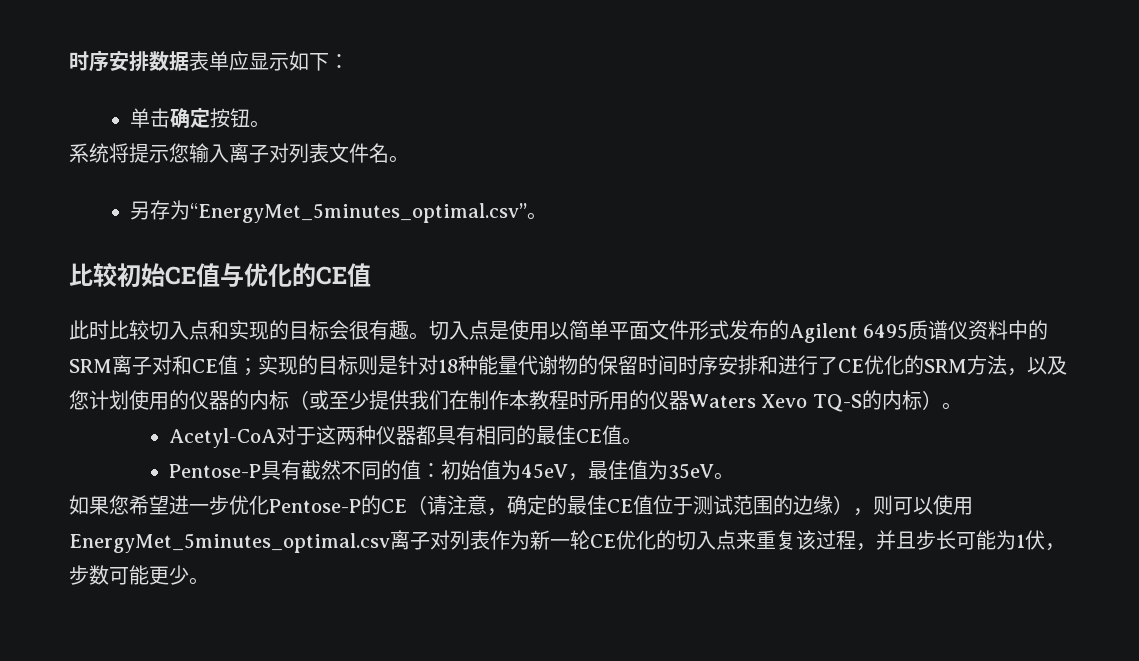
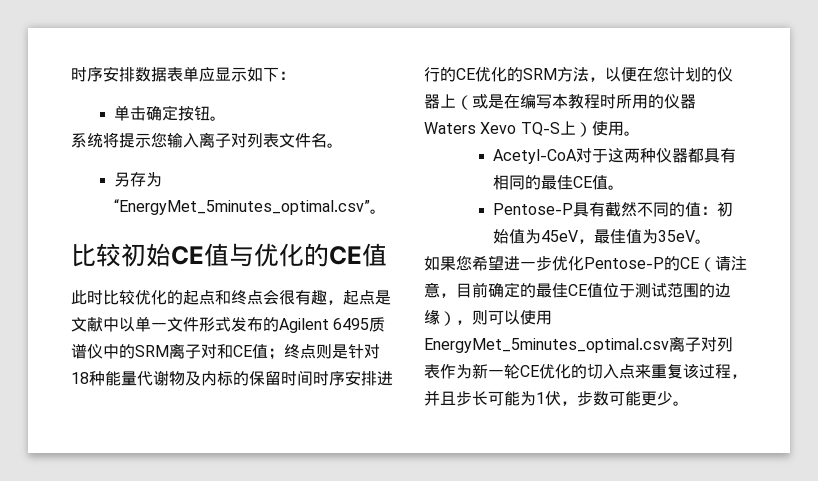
[149,320,649,340] 切入点和实现的目标会很有趣。切入点是使用以简单平面 -> [135,289,391,305] [71,316,167,332] 优化的起点和终点会很有趣，起点是文献中以单一
[968,320,1009,340] 资料 -> (103, 351) none
[258,355,358,375] 实现的目标 -> [284,344,316,359] 终点
(578, 365) none -> [185,371,233,386] 及内标
[758,355,838,375] 和进行了 -> [377,371,393,386] [424,67,456,82] 进行的
[1047,356,1067,375] [69,390,509,410] 及您计划使用的仪器的内标（或至少提供我们在制作 -> [621,66,733,82] [424,94,552,110] 便在您计划的仪器上（或是在编写
[861,390,942,410] 的内标） -> [559,121,624,137] 上）使用
(507, 512) none -> [456,282,488,298] 目前

